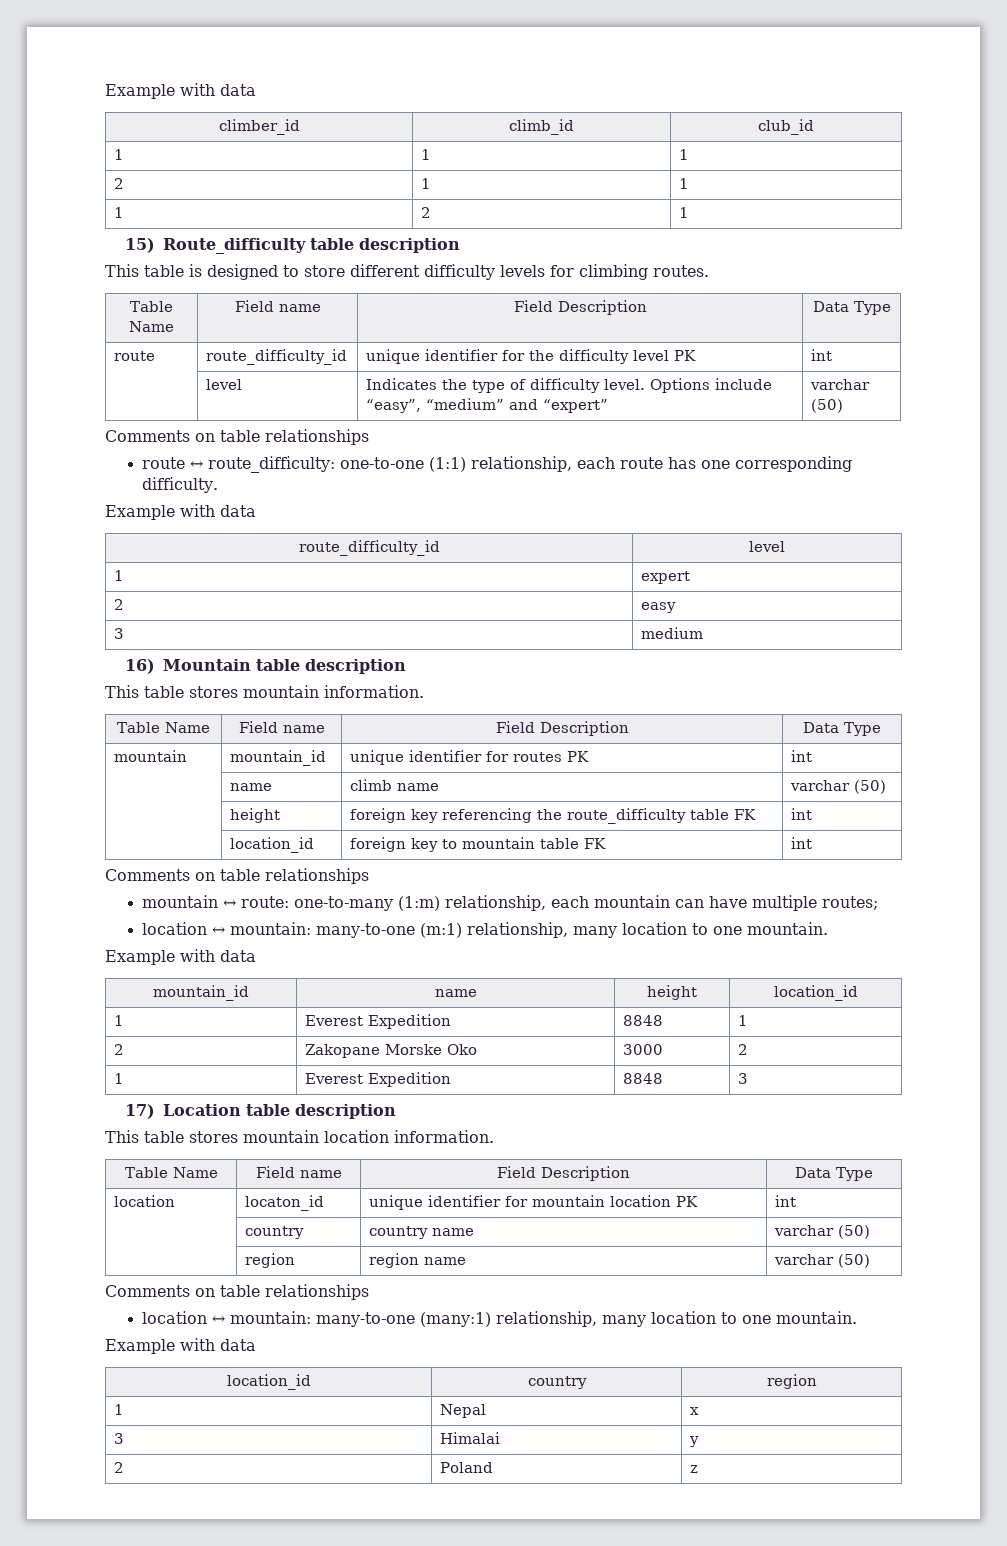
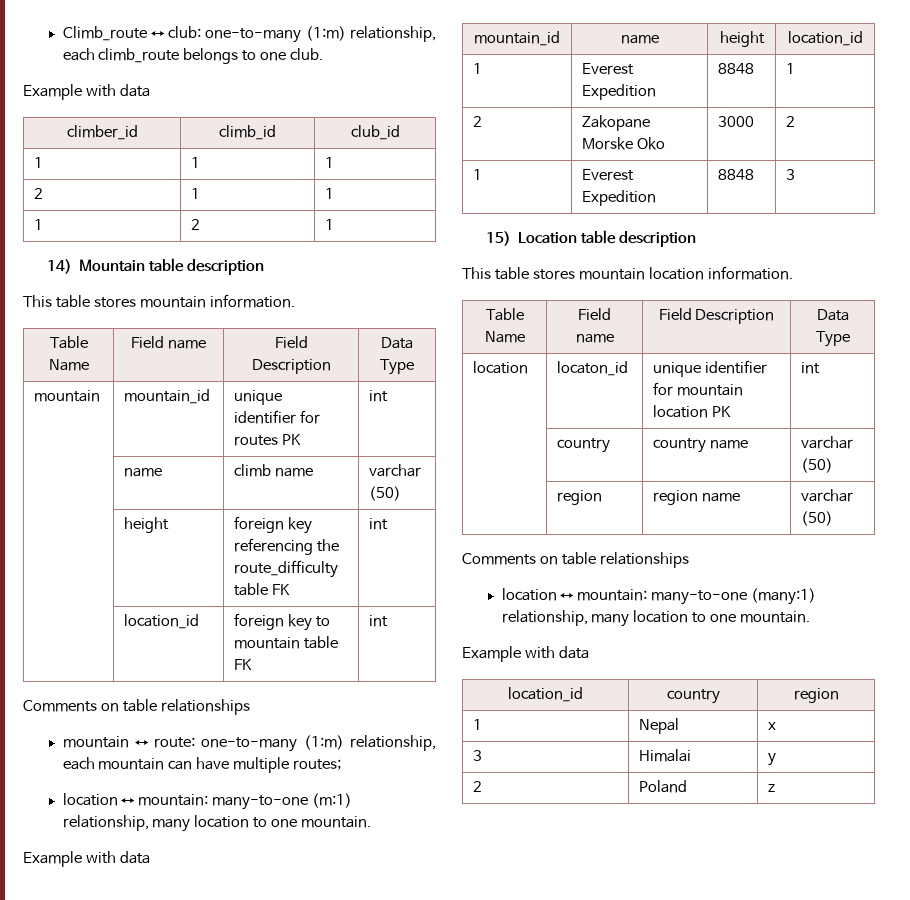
(105, 91) none -> [62,26,437,43] [62,48,324,64] Climb_route ↔ club: one-to-many (1:m) relationship, each climb_route belongs to one club. //
[124,238,460,254] [105,264,709,280] [130,301,174,312] [129,321,174,332] [234,300,321,312] [513,300,647,315] [812,301,891,315] [114,351,156,361] [206,349,348,365] [366,349,697,364] [811,349,833,361] [206,379,243,390] [366,378,773,393] [366,398,609,413] [810,379,871,390] [811,399,844,413] [105,429,369,445] [142,456,853,473] [142,477,219,493] [105,504,256,520] [298,540,440,556] [749,541,785,552] [114,570,125,581] [641,571,691,584] [114,599,125,610] [641,602,677,613] [114,628,125,639] [641,627,704,639] [124,659,155,674] 15) Route_difficulty table description // This table is designed to store different difficulty levels for climbing routes. // Table Name | Field name | Field Description | Data Type // route | route_difficulty_id | unique identifier for the difficulty level PK | int // | level | Indicates the type of difficulty level. Options include “easy”, “medium” and “expert” | varchar (50) // Comments on table relationships // route ↔ route_difficulty: one-to-one (1:1) relationship, each route has one corresponding difficulty. // Example with data // route_difficulty_id | level // 1 | expert // 2 | easy // 3 | medium // 16) -> [46,259,72,274] 14)
[124,1104,155,1119] 17) -> [485,231,511,246] 15)

